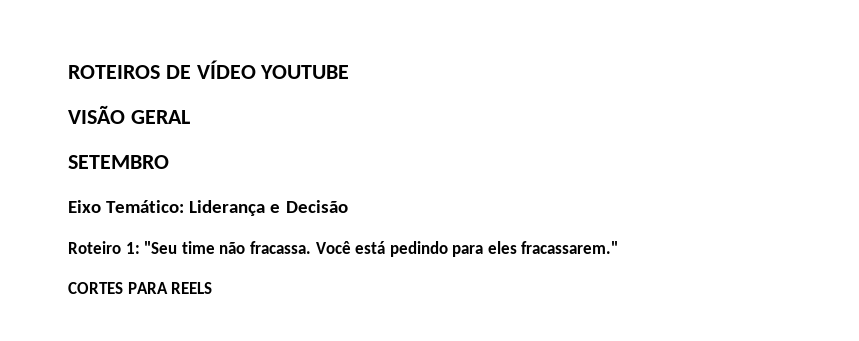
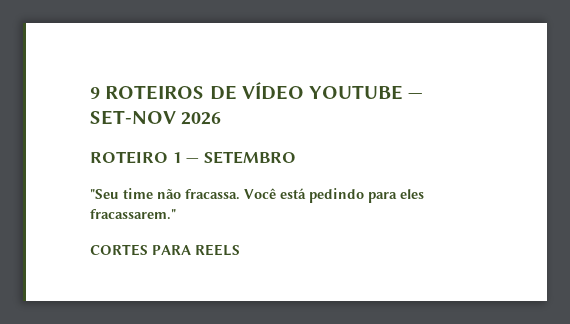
(68, 72) none -> [90,87,100,99] 9
[68,105,190,124] [68,155,169,169] [68,200,348,216] [68,241,140,254] // VISÃO GERAL // SETEMBRO // Eixo Temático: Liderança e Decisão // Roteiro 1: -> [408,93,423,99] [90,110,222,125] [90,151,296,164] — SET-NOV 2026 // ROTEIRO 1 — SETEMBRO //

